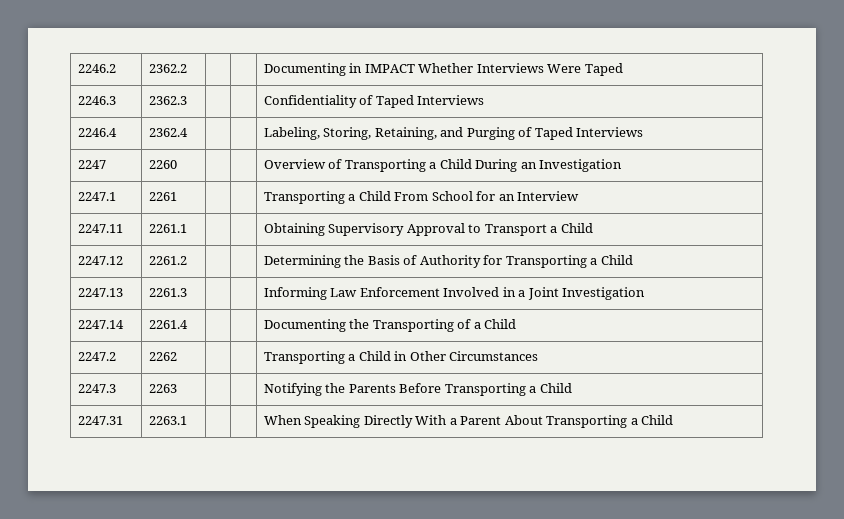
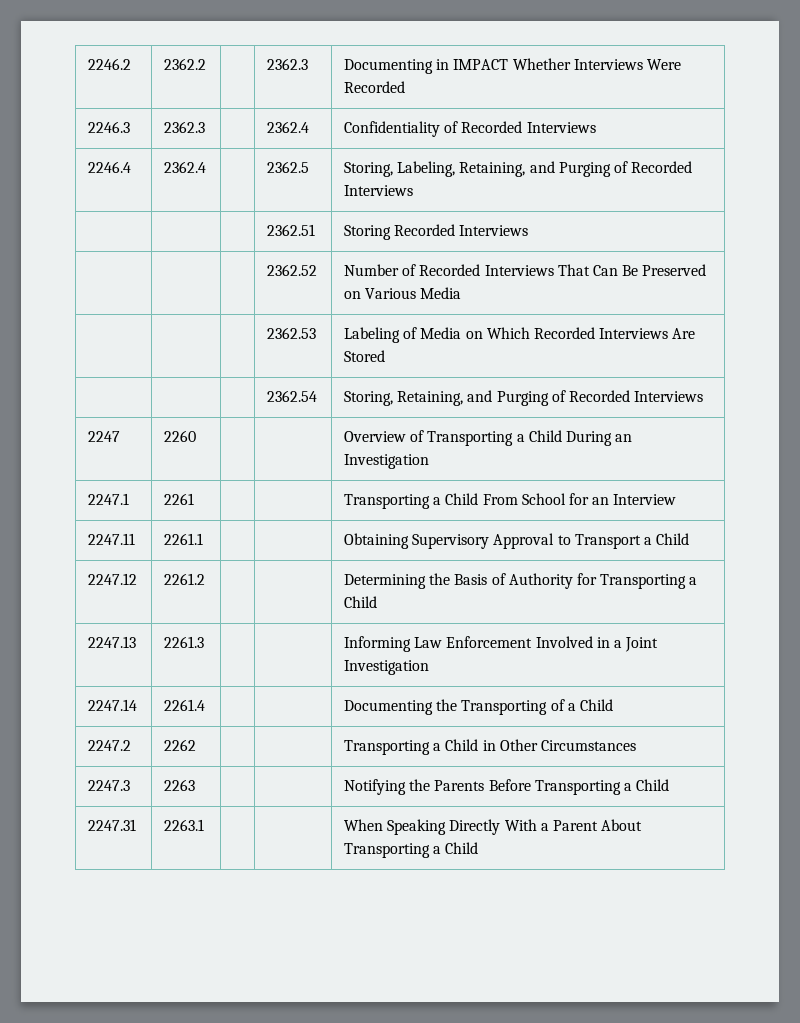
(187, 68) none -> [267,58,309,70] 2362.3
[584,63,623,76] Taped -> [344,81,406,93] Recorded
(187, 100) none -> [267,121,310,133] 2362.4
[375,95,414,108] Taped -> [461,121,523,133] Recorded
[263,127,320,140] | Labeling, -> [267,161,310,173] [344,161,693,177] [344,185,414,196] [267,224,316,236] [344,224,529,240] [267,264,318,276] [344,264,707,276] [344,287,462,299] [267,327,317,339] [344,327,696,343] [344,350,386,362] [267,390,318,402] 2362.5 | Storing, Labeling, Retaining, and Purging of Recorded Interviews // | | | 2362.51 | Storing Recorded Interviews // | | | 2362.52 | Number of Recorded Interviews That Can Be Preserved on Various Media // | | | 2362.53 | Labeling of Media on Which Recorded Interviews Are Stored // | | | 2362.54 |
[534,127,573,140] Taped -> [568,390,630,402] Recorded

